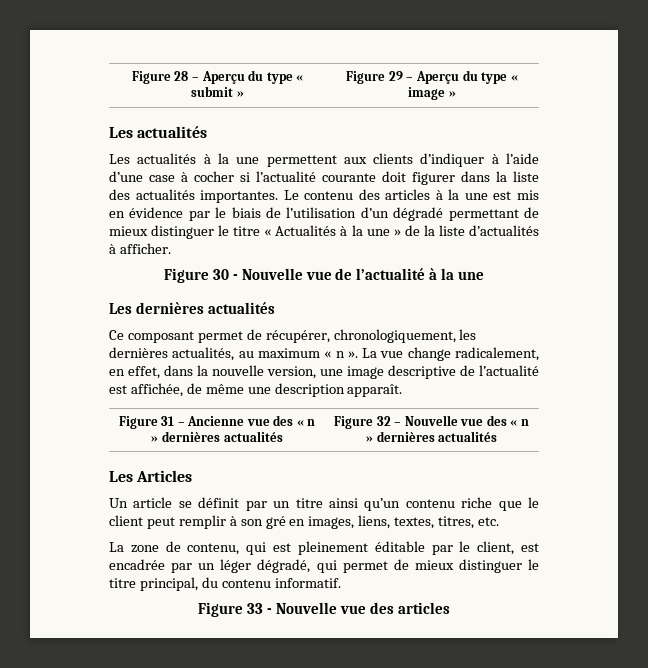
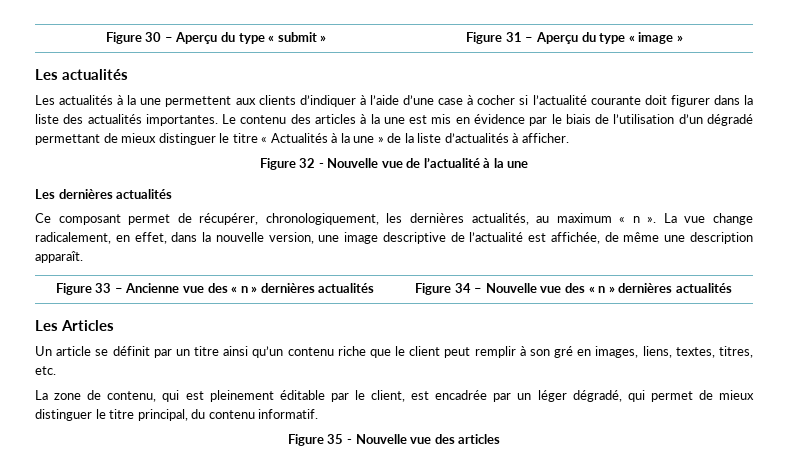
[131,71,189,84] Figure 28 -> [105,32,162,44] Figure 30
[388,71,403,81] 29 -> [505,32,522,42] 31
[212,269,229,280] 30 -> [299,158,316,168] 32
[161,416,175,426] 31 -> [95,283,112,293] 33
[376,416,391,426] 32 -> [454,283,471,293] 34
[247,603,264,614] 33 -> [327,434,344,444] 35

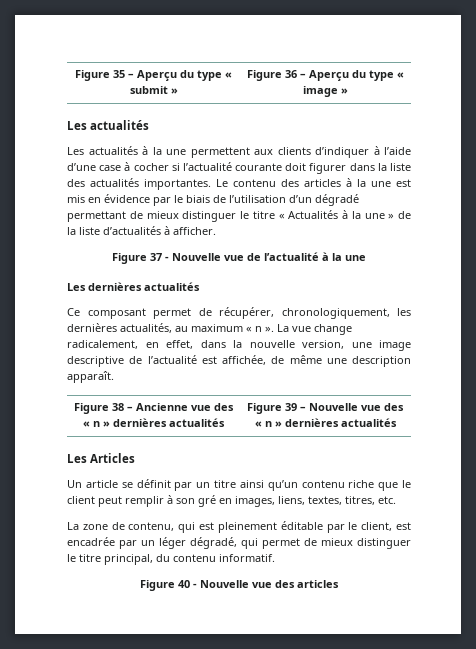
[105,32,162,44] Figure 30 -> [75,70,125,81] Figure 35
[505,32,522,42] 31 -> [284,70,297,78] 36
[299,158,316,168] 32 -> [150,253,162,261] 37
[95,283,112,293] 33 -> [112,403,124,411] 38
[454,283,471,293] 34 -> [285,403,297,411] 39
[327,434,344,444] 35 -> [178,580,190,588] 40

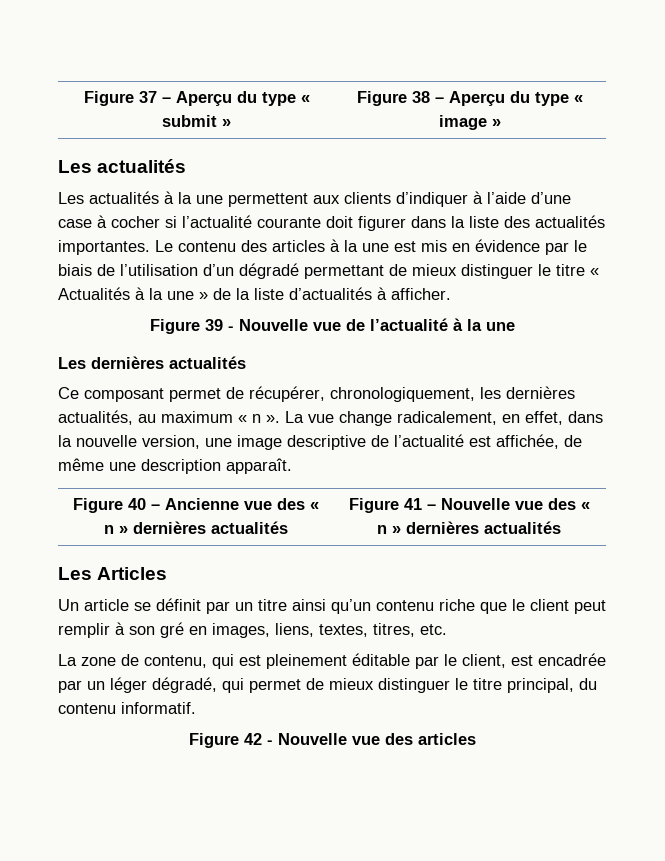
[75,70,125,81] Figure 35 -> [83,91,157,106] Figure 37
[284,70,297,78] 36 -> [412,91,430,103] 38
[150,253,162,261] 37 -> [204,319,223,331] 39
[112,403,124,411] 38 -> [127,498,146,510] 40
[285,403,297,411] 39 -> [403,498,422,510] 41
[178,580,190,588] 40 -> [243,733,262,745] 42

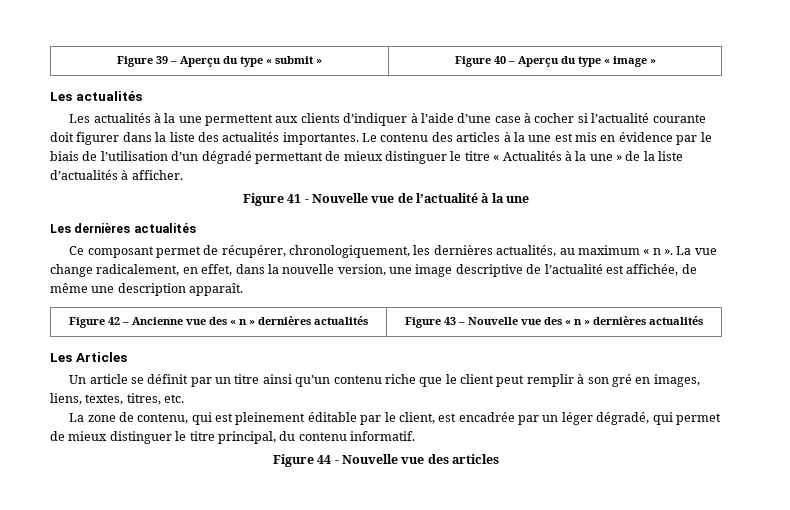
[83,91,157,106] Figure 37 -> [117,56,168,67] Figure 39
[412,91,430,103] 38 -> [493,56,506,64] 40
[204,319,223,331] 39 -> [287,194,302,203] 41
[127,498,146,510] 40 -> [108,317,120,325] 42
[403,498,422,510] 41 -> [444,317,456,325] 43
[243,733,262,745] 42 -> [317,455,332,464] 44

